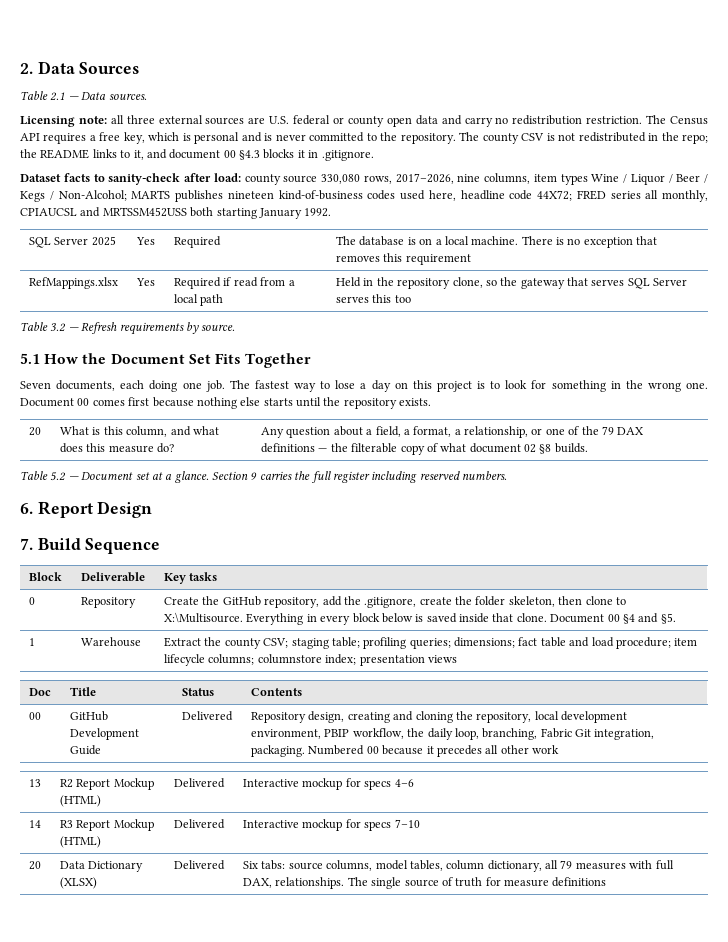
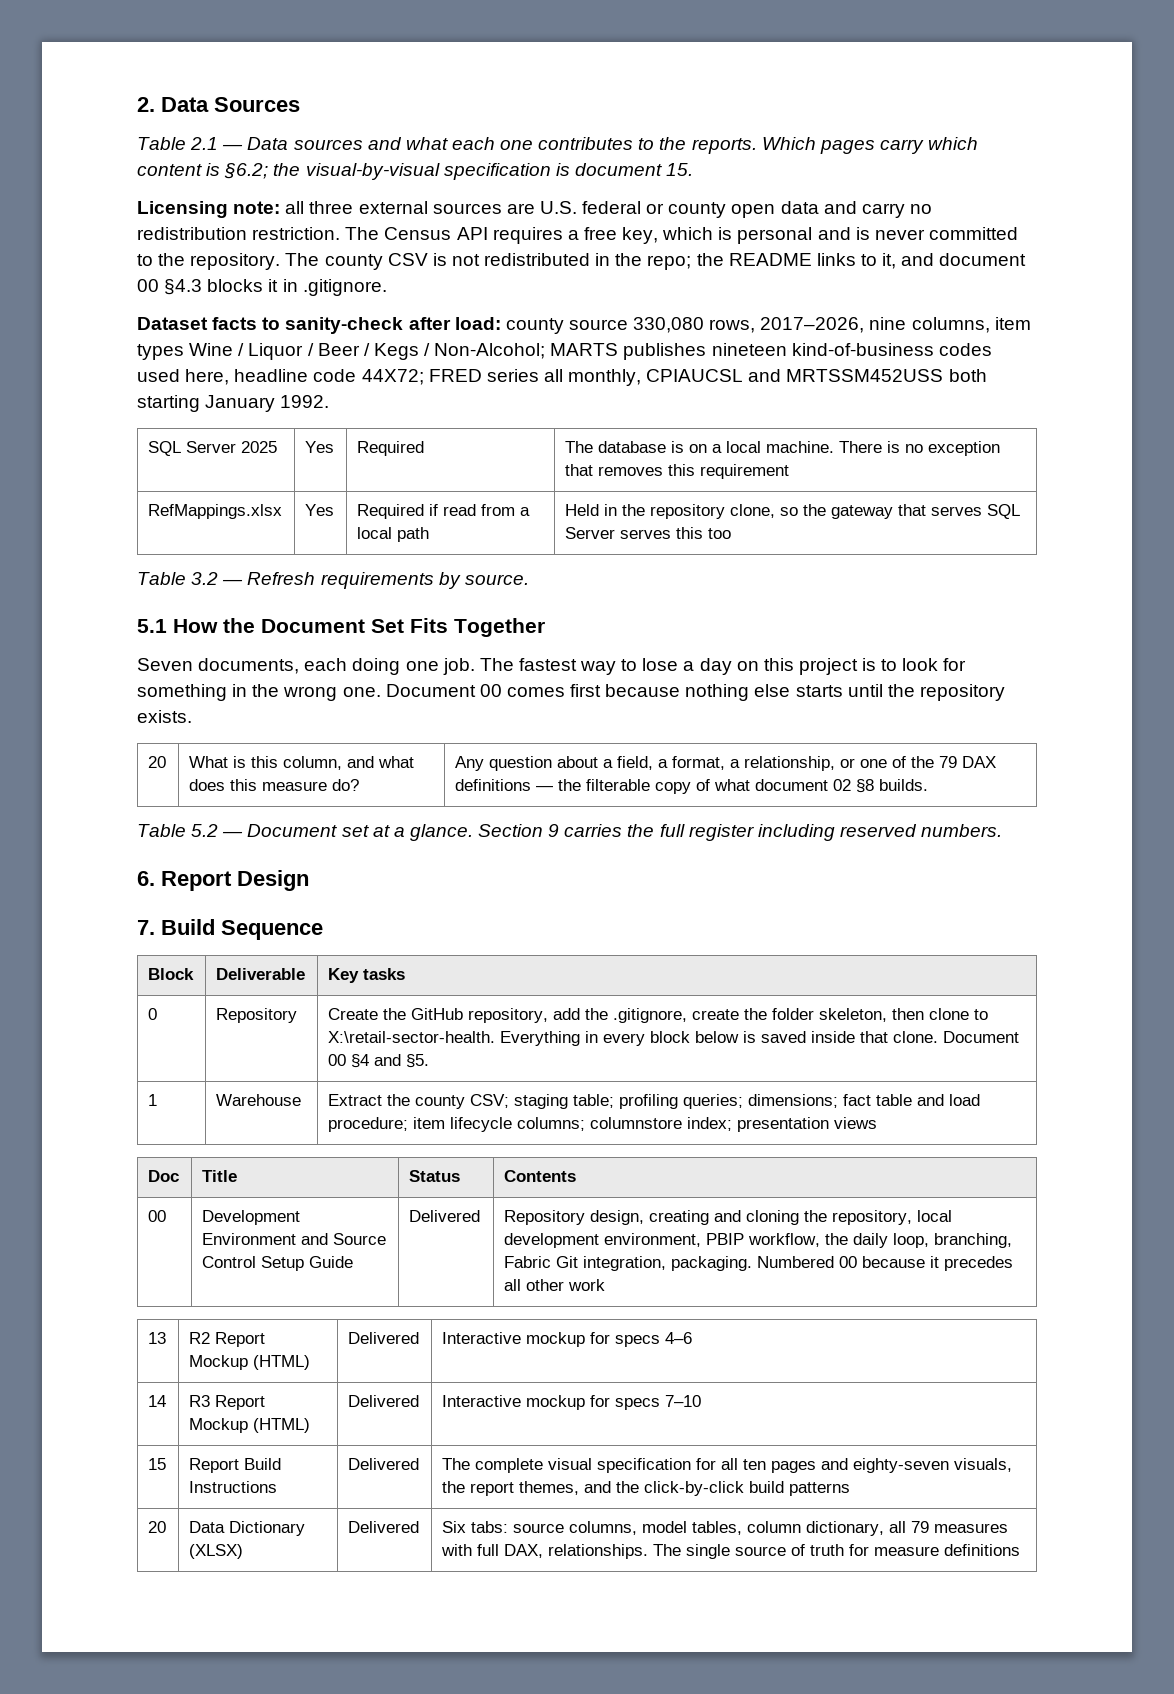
[108,93,147,100] sources. -> [293,137,979,154] [137,163,694,180] sources and what each one contributes to the reports. Which pages carry which content is §6.2; the visual-by-visual specification is document 15.
[164,612,244,623] X:\Multisource. -> [328,1031,496,1043] X:\retail-sector-health.
[70,711,109,721] [70,728,140,740] GitHub Development -> [202,1210,301,1225] [202,1233,387,1245] [202,1256,305,1271] Development Environment and Source Control Setup
(420, 823) none -> [148,1458,167,1470] [189,1458,282,1473] [189,1481,278,1493] [348,1458,420,1470] [442,1458,1013,1473] [442,1481,851,1496] // 15 | Report Build Instructions | Delivered | The complete visual specification for all ten pages and eighty-seven visuals, the report themes, and the click-by-click build patterns

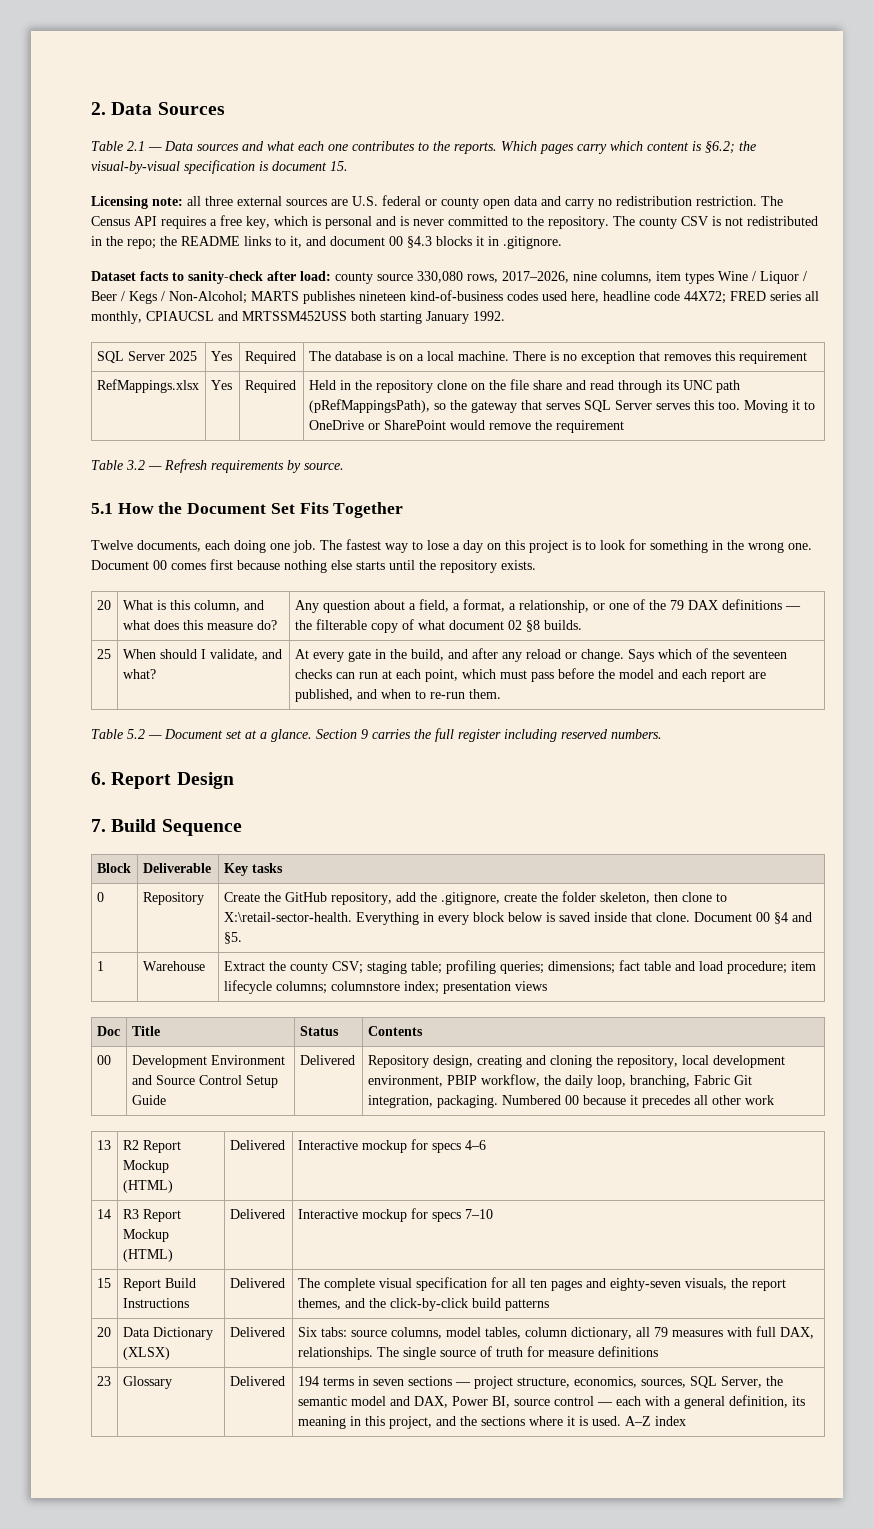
[429,504,531,516] [357,527,430,542] [565,504,776,519] if read from a local path | Held in the repository clone, -> [308,379,740,393] [308,399,430,413] | Held in the repository clone on the file share and read through its UNC path (pRefMappingsPath),
[708,528,732,539] too -> [717,400,815,413] [308,420,624,433] too. Moving it to OneDrive or SharePoint would remove the requirement
[137,658,193,671] Seven -> [91,540,133,550] Twelve
(929, 785) none -> [96,649,111,659] [122,649,282,661] [122,669,156,679] [294,648,787,662] [294,668,766,682] [294,689,501,702] // 25 | When should I validate, and what? | At every gate in the build, and after any reload or change. Says which of the seventeen checks can run at each point, which must pass before the model and each report are published, and when to re-run them.
(1021, 1550) none -> [96,1376,111,1386] [122,1376,172,1389] [229,1376,285,1386] [297,1376,783,1389] [297,1395,805,1409] [297,1416,686,1429] // 23 | Glossary | Delivered | 194 terms in seven sections — project structure, economics, sources, SQL Server, the semantic model and DAX, Power BI, source control — each with a general definition, its meaning in this project, and the sections where it is used. A–Z index

